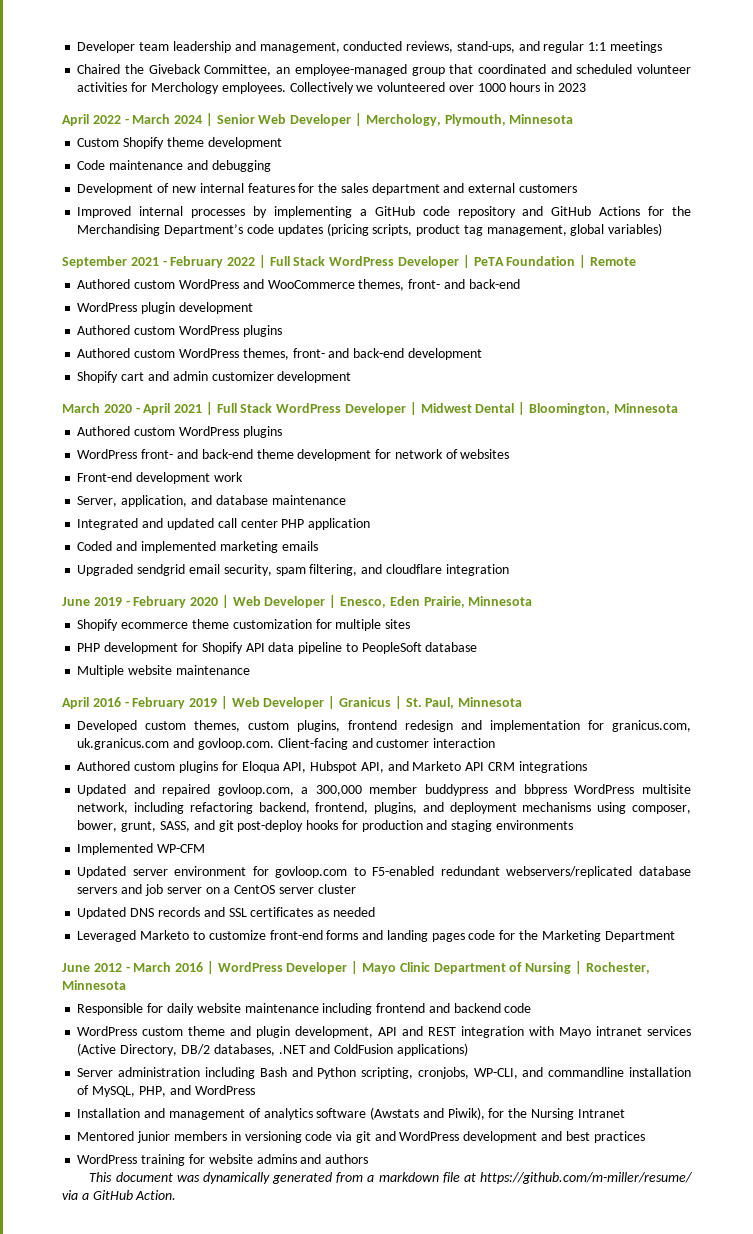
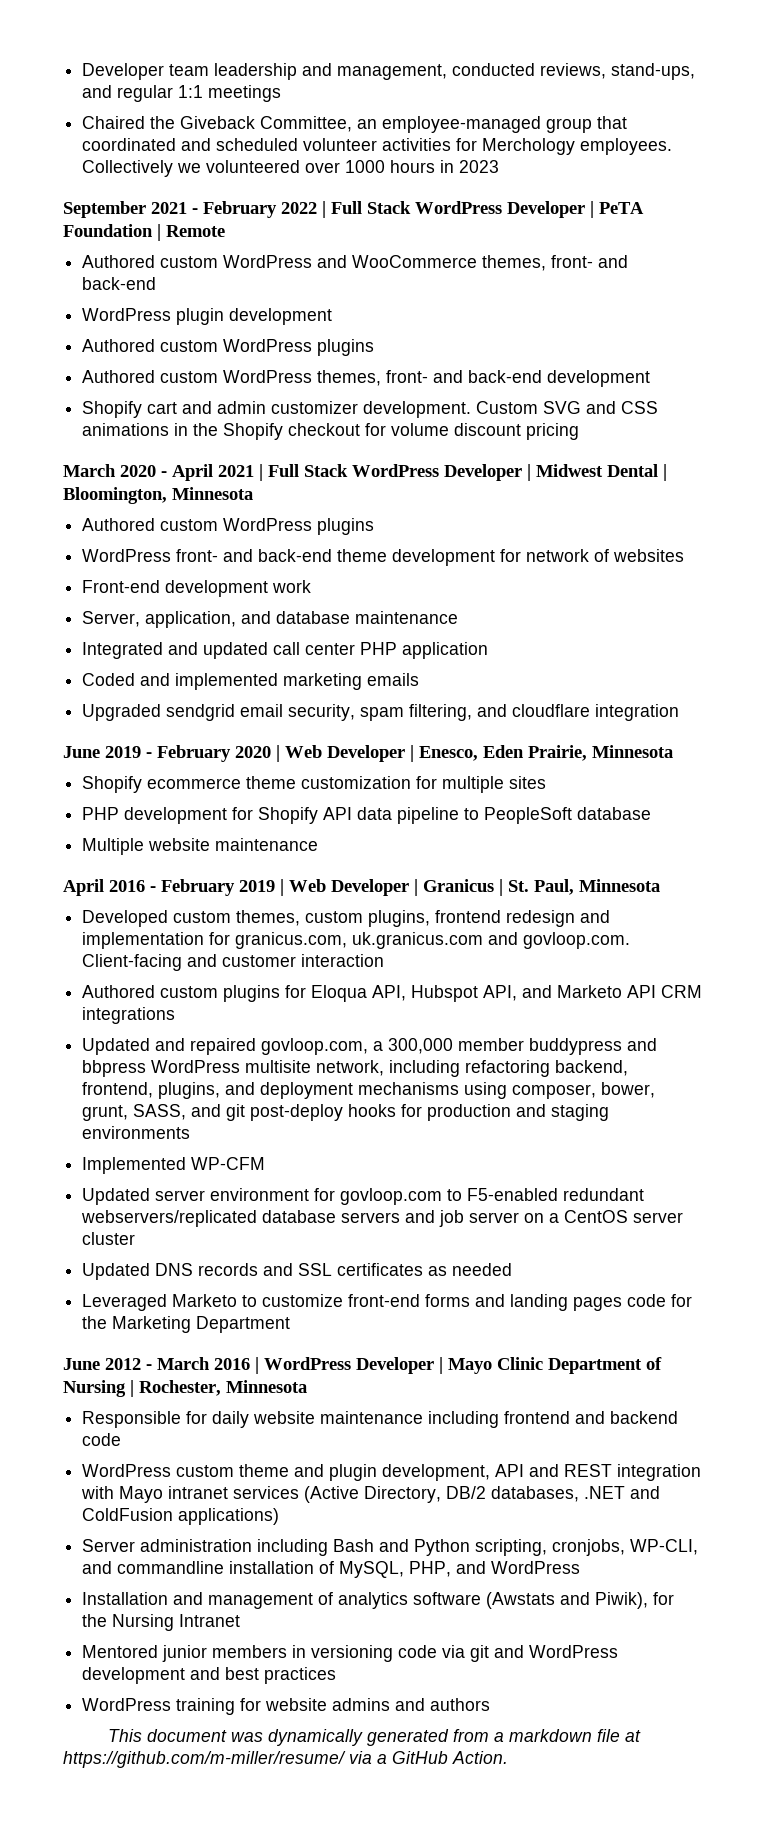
[62,113,574,126] [77,137,282,149] [77,160,271,172] [77,183,577,195] [77,206,691,218] [77,223,663,236] // April 2022 - March 2024 | Senior Web Developer | Merchology, Plymouth, Minnesota // Custom Shopify theme development // Code maintenance and debugging // Development of new internal features for the sales department and external customers // Improved internal processes by implementing a GitHub code repository and GitHub Actions for the Merchandising Department’s code updates (pricing scripts, product tag management, global variables) -> (500, 166) none
[277,371,352,383] development -> [363,401,659,418] [82,423,580,440] development. Custom SVG and CSS animations in the Shopify checkout for volume discount pricing

